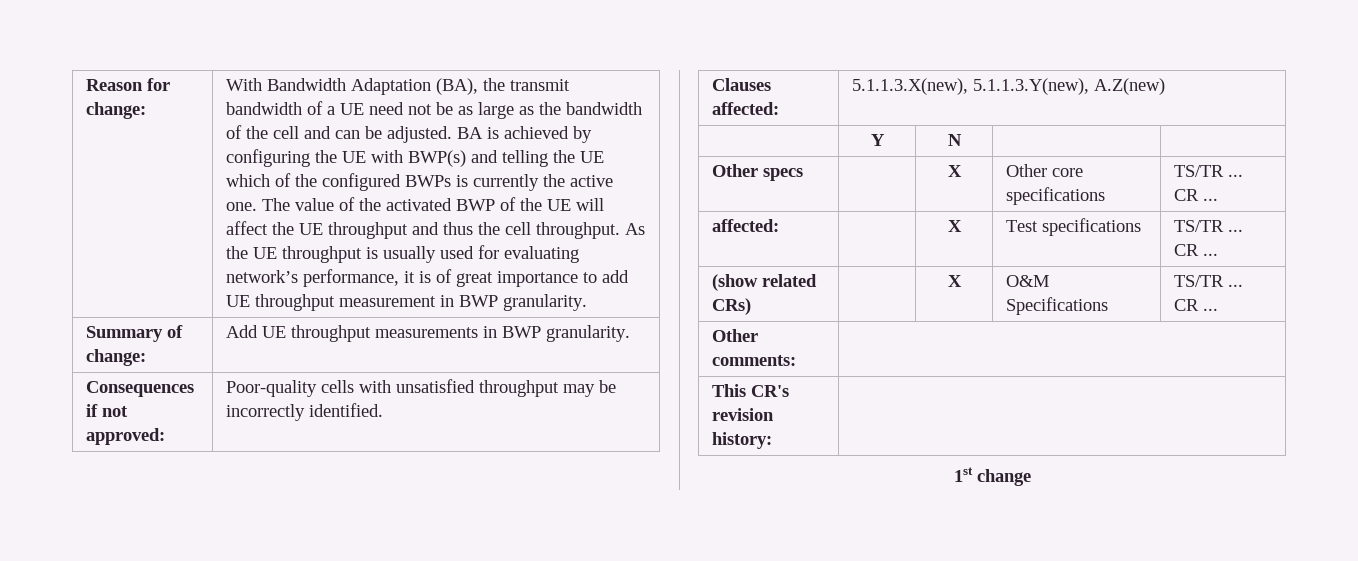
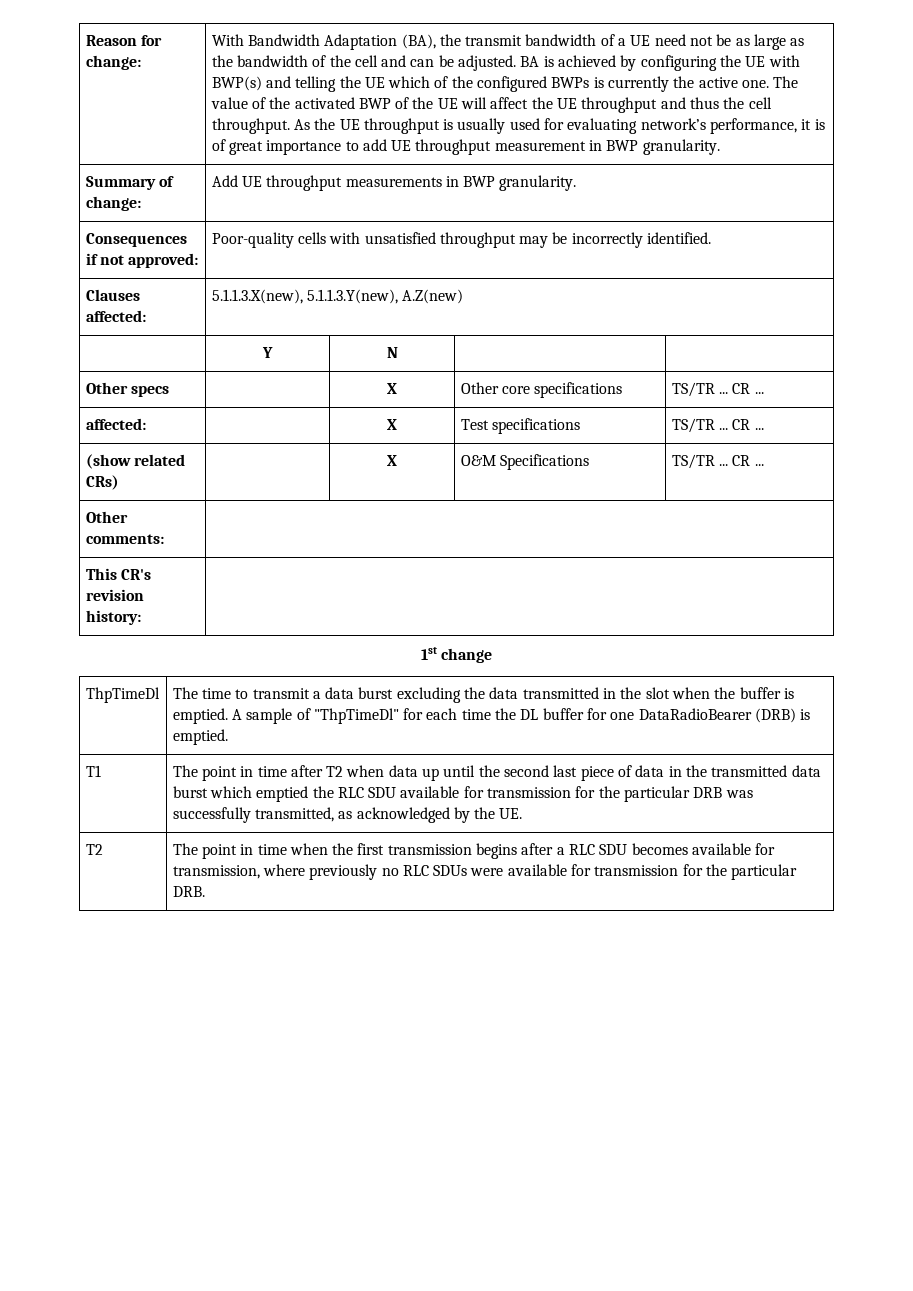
(1031, 477) none -> [85,687,160,703] [172,687,795,703] [172,708,811,724] [172,729,228,745] [85,765,101,777] [172,765,821,781] [172,786,753,802] [172,807,523,823] [85,844,103,855] [172,843,776,859] [172,864,798,880] [172,886,205,897] // ThpTimeDl | The time to transmit a data burst excluding the data transmitted in the slot when the buffer is emptied. A sample of "ThpTimeDl" for each time the DL buffer for one DataRadioBearer (DRB) is emptied. // T1 | The point in time after T2 when data up until the second last piece of data in the transmitted data burst which emptied the RLC SDU available for transmission for the particular DRB was successfully transmitted, as acknowledged by the UE. // T2 | The point in time when the first transmission begins after a RLC SDU becomes available for transmission, where previously no RLC SDUs were available for transmission for the particular DRB.

